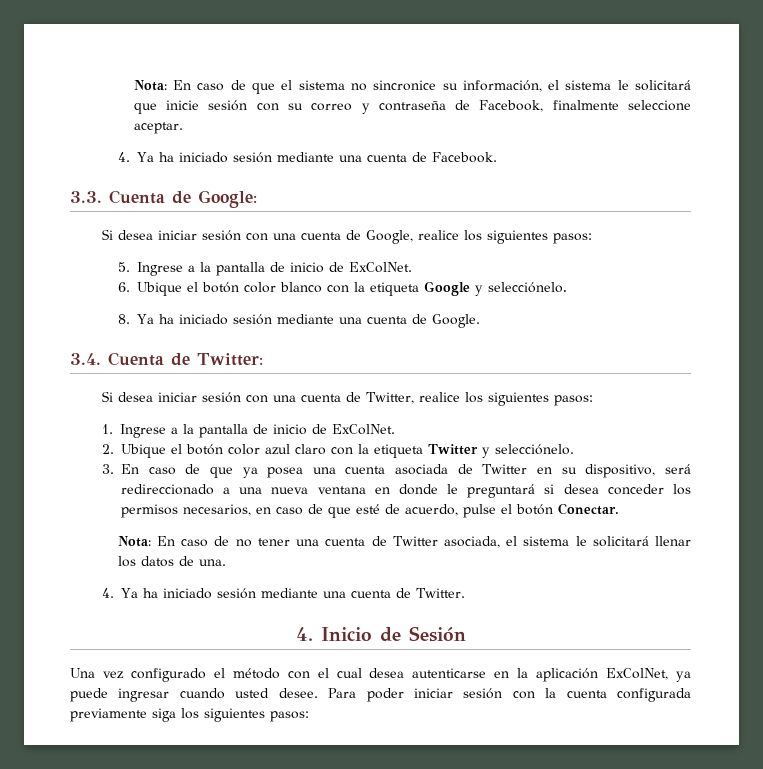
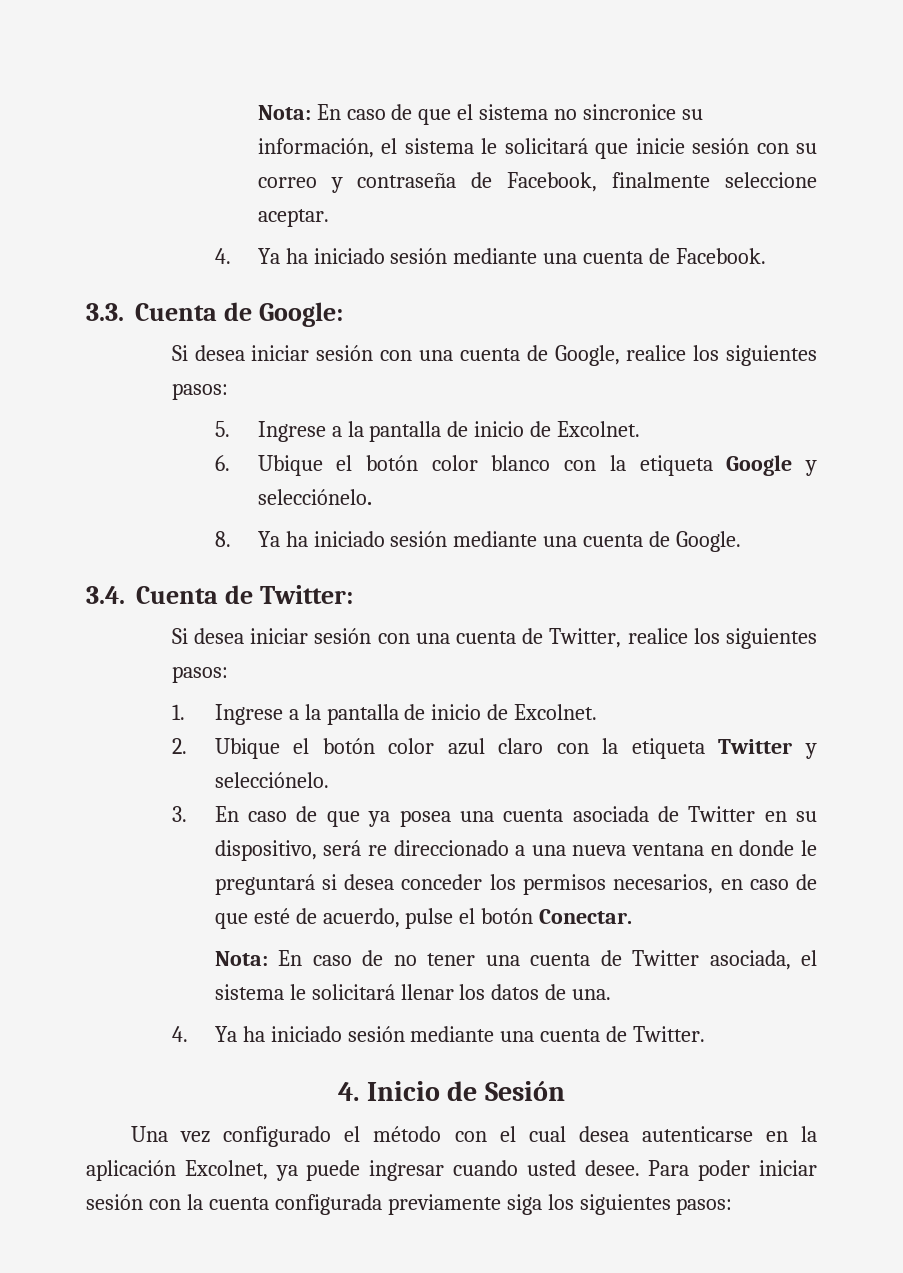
[348,262,412,273] ExColNet. -> [557,421,641,437] Excolnet.
[331,424,395,435] ExColNet. -> [514,704,598,720] Excolnet.
[120,484,214,495] redireccionado -> [367,840,509,856] re direccionado
[606,668,669,680] ExColNet, -> [184,1160,268,1180] Excolnet,

